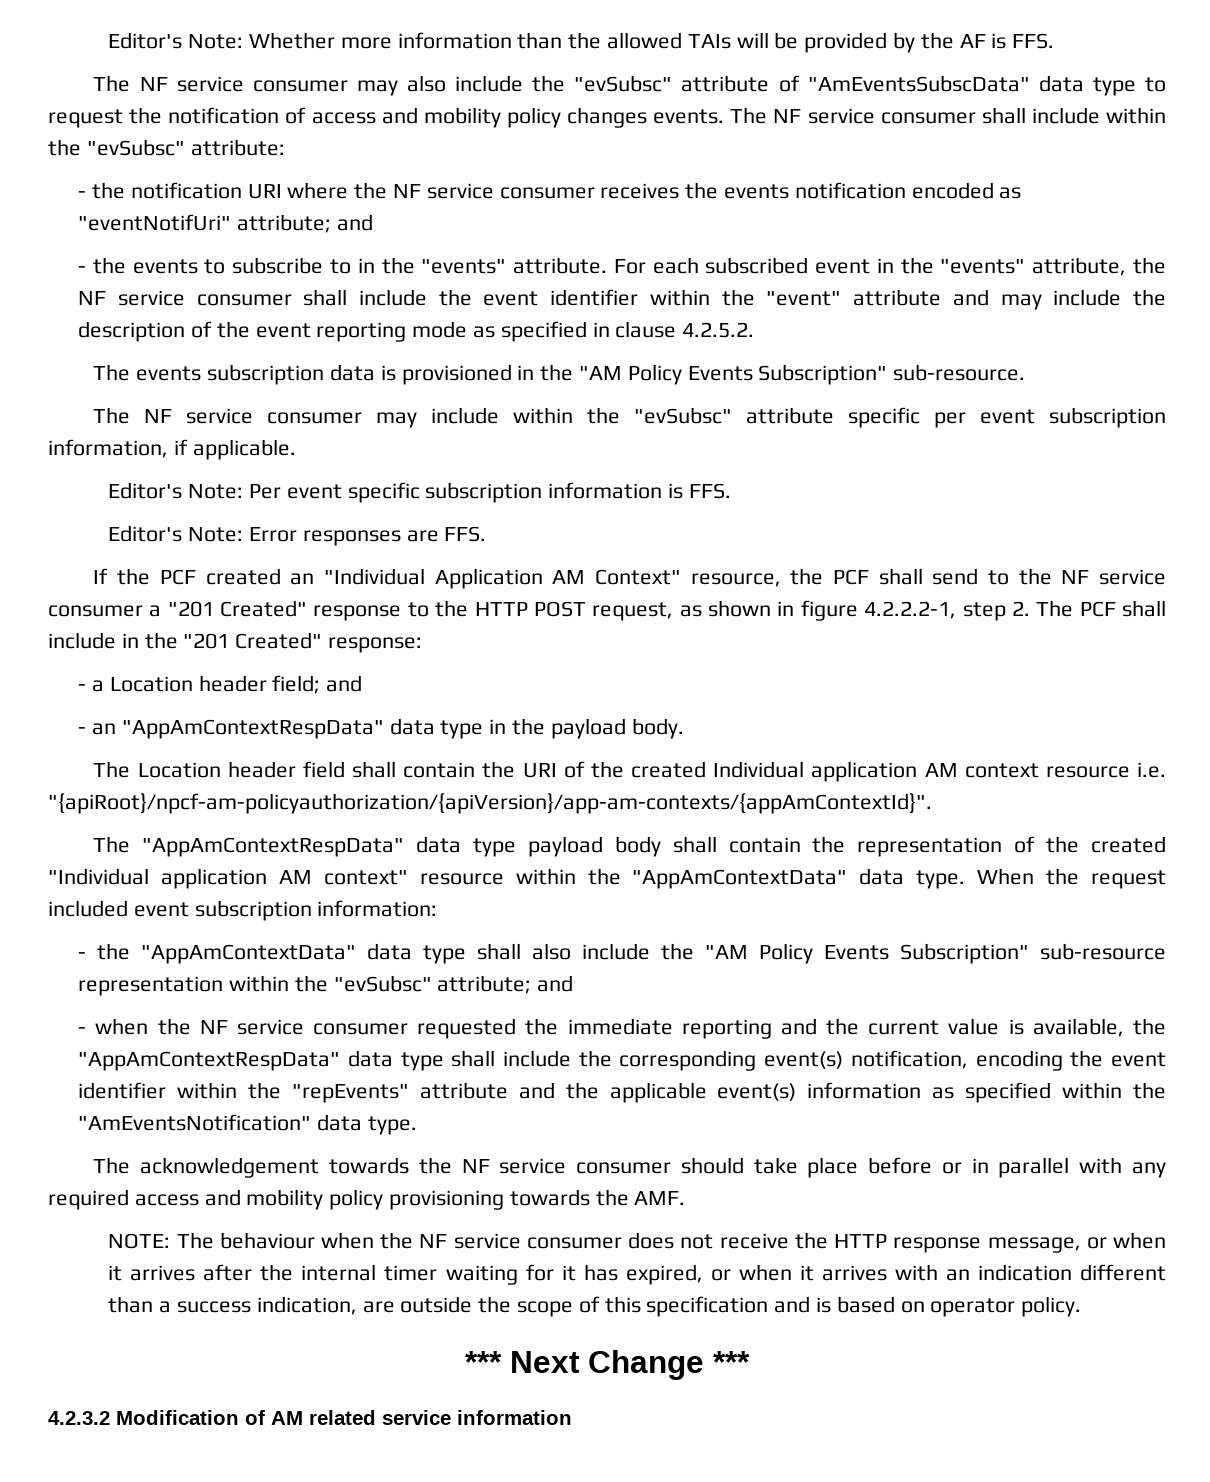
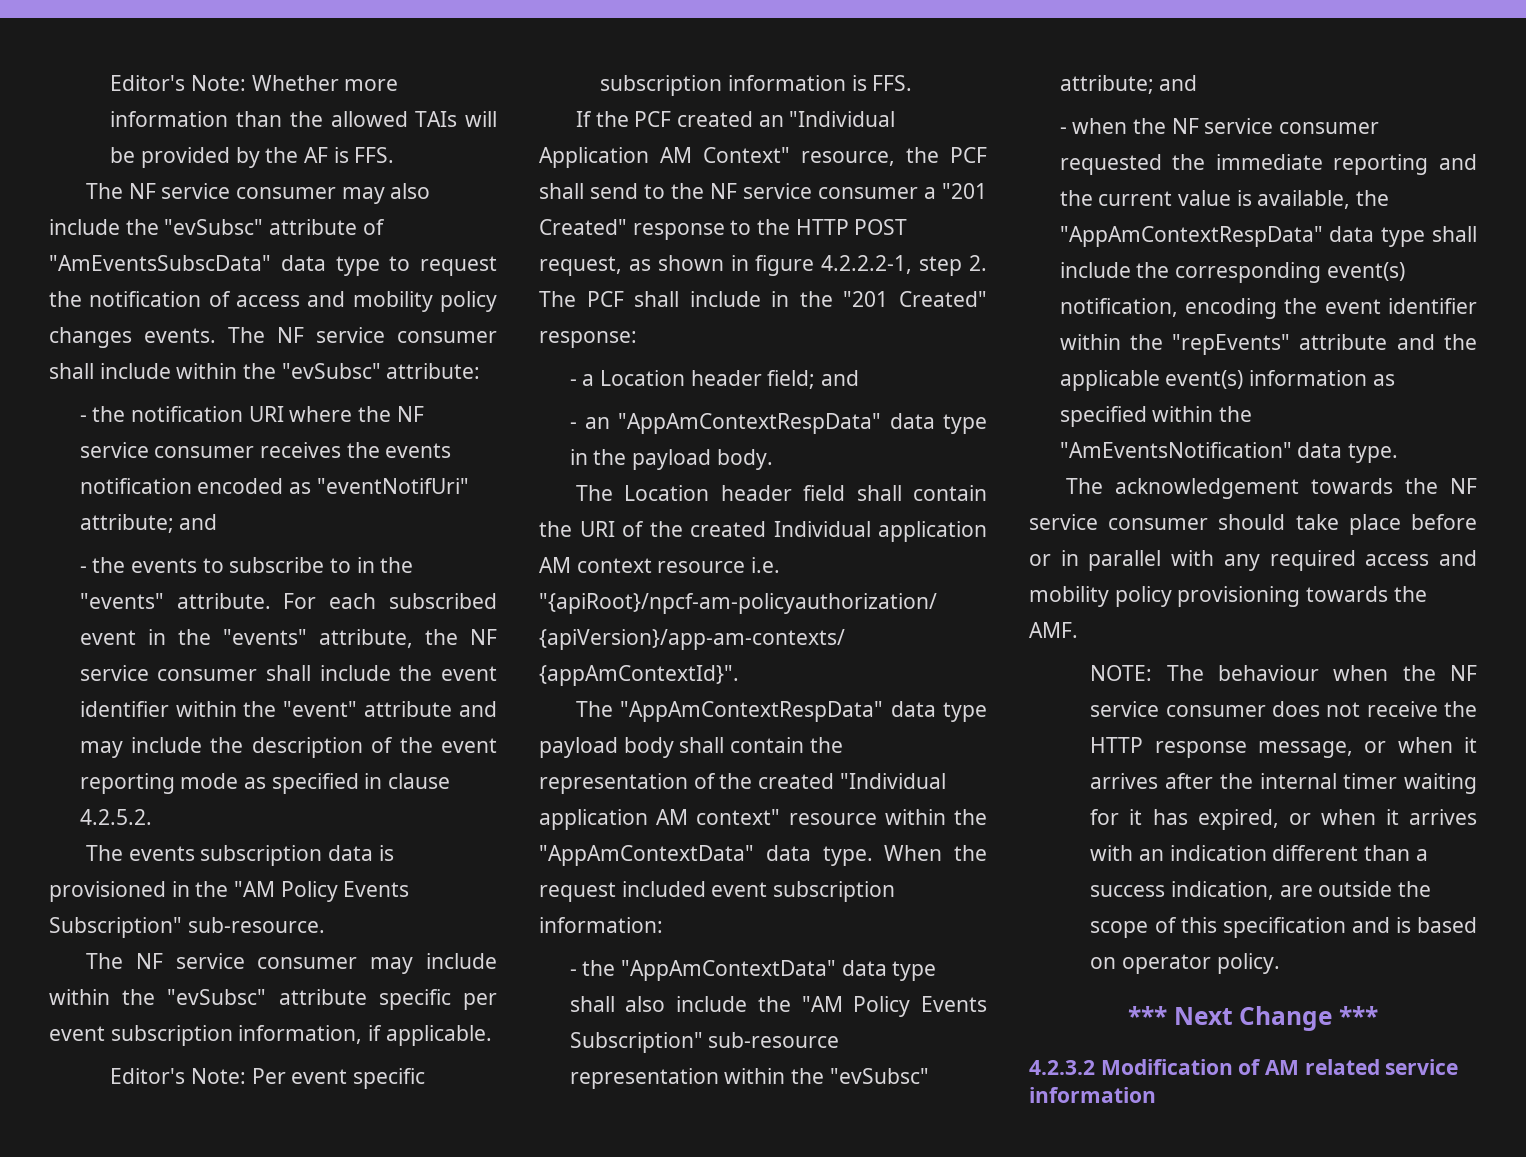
[108,525,487,546] // Editor's Note: Error responses are FFS. -> (913, 83) none

